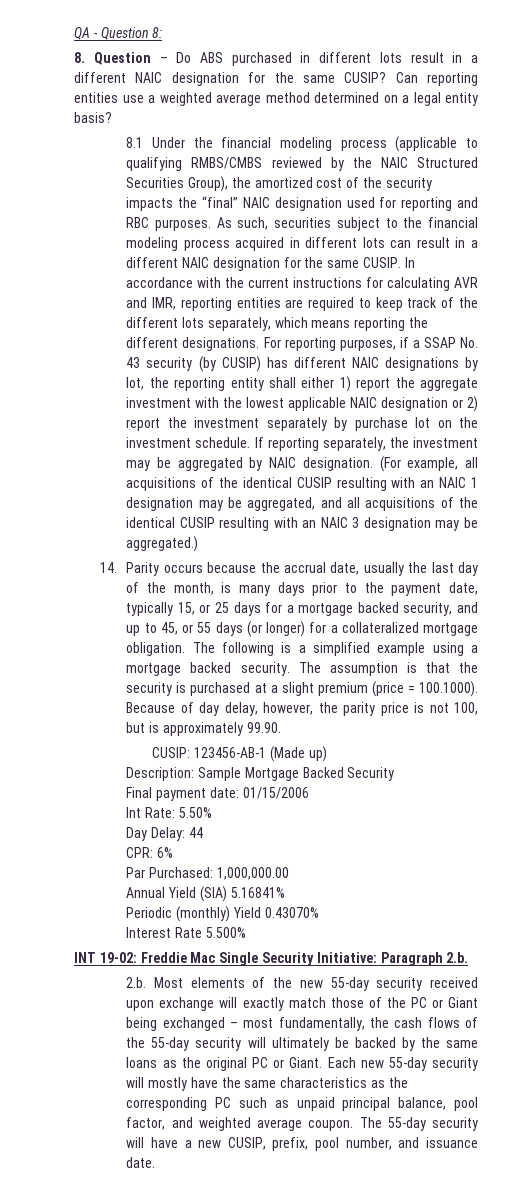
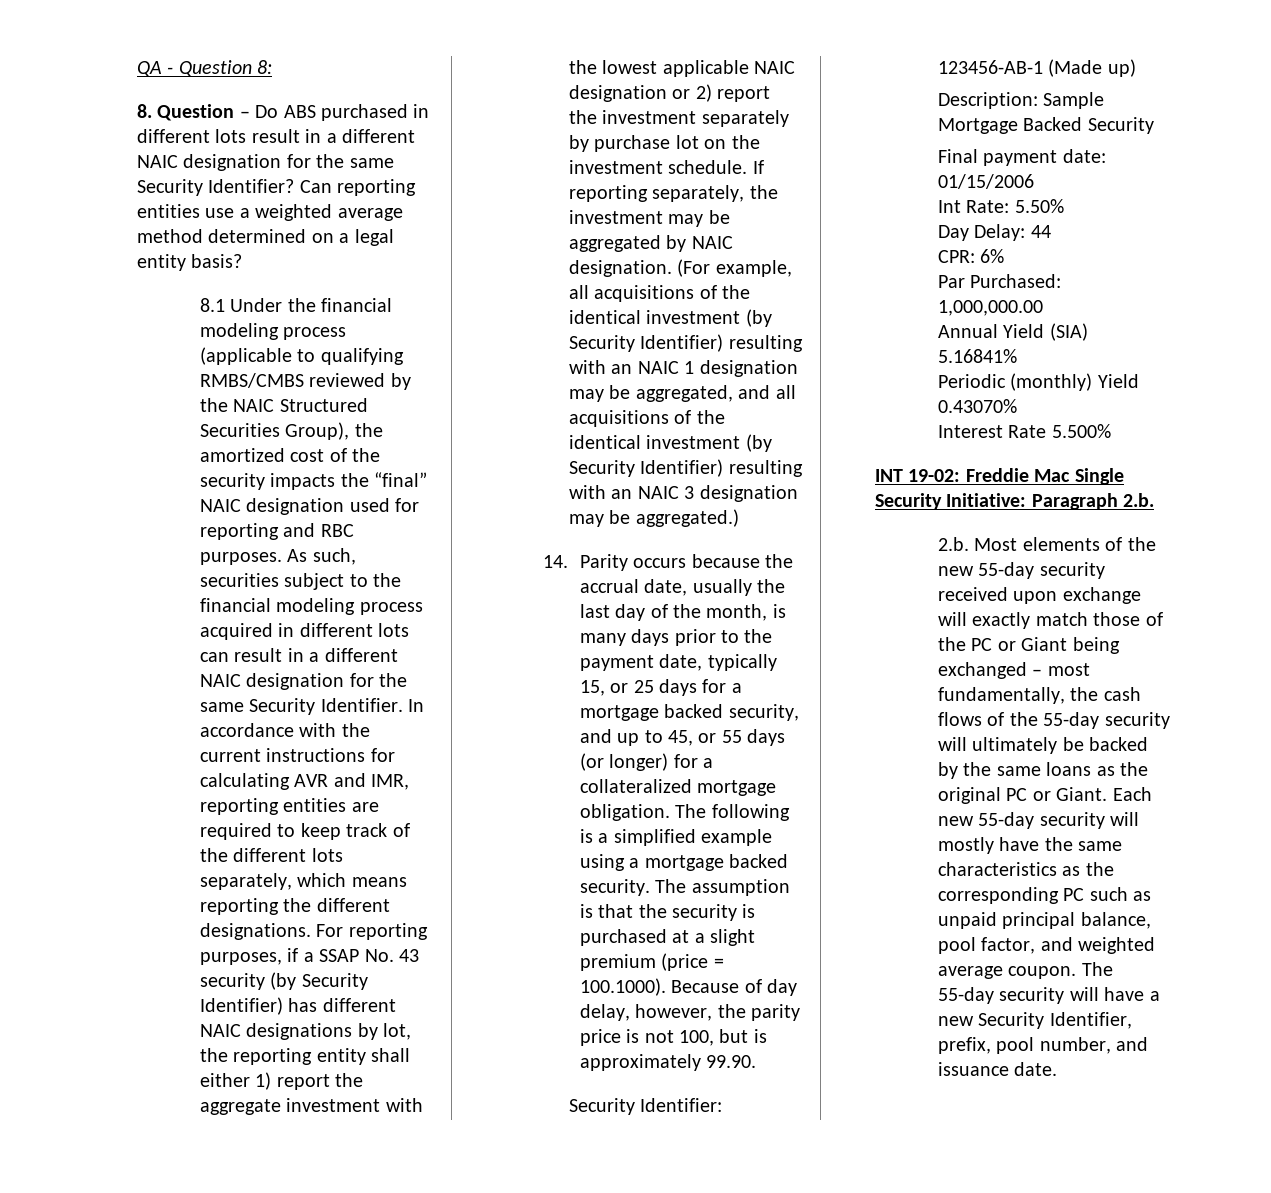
[344,72,387,83] CUSIP? -> [136,179,295,196] Security Identifier?
[363,257,402,268] CUSIP. -> [249,698,403,715] Security Identifier.
[221,356,261,372] CUSIP) -> [301,973,368,990] [199,997,283,1015] Security Identifier)
[296,477,332,488] CUSIP -> [646,309,772,327] [568,334,724,352] investment (by Security Identifier)
[179,517,215,528] CUSIP -> [646,434,772,452] [568,459,724,477] investment (by Security Identifier)
[152,747,191,758] CUSIP: -> [568,1098,723,1115] Security Identifier:
[227,1137,266,1150] CUSIP, -> [978,1012,1132,1029] Security Identifier,

